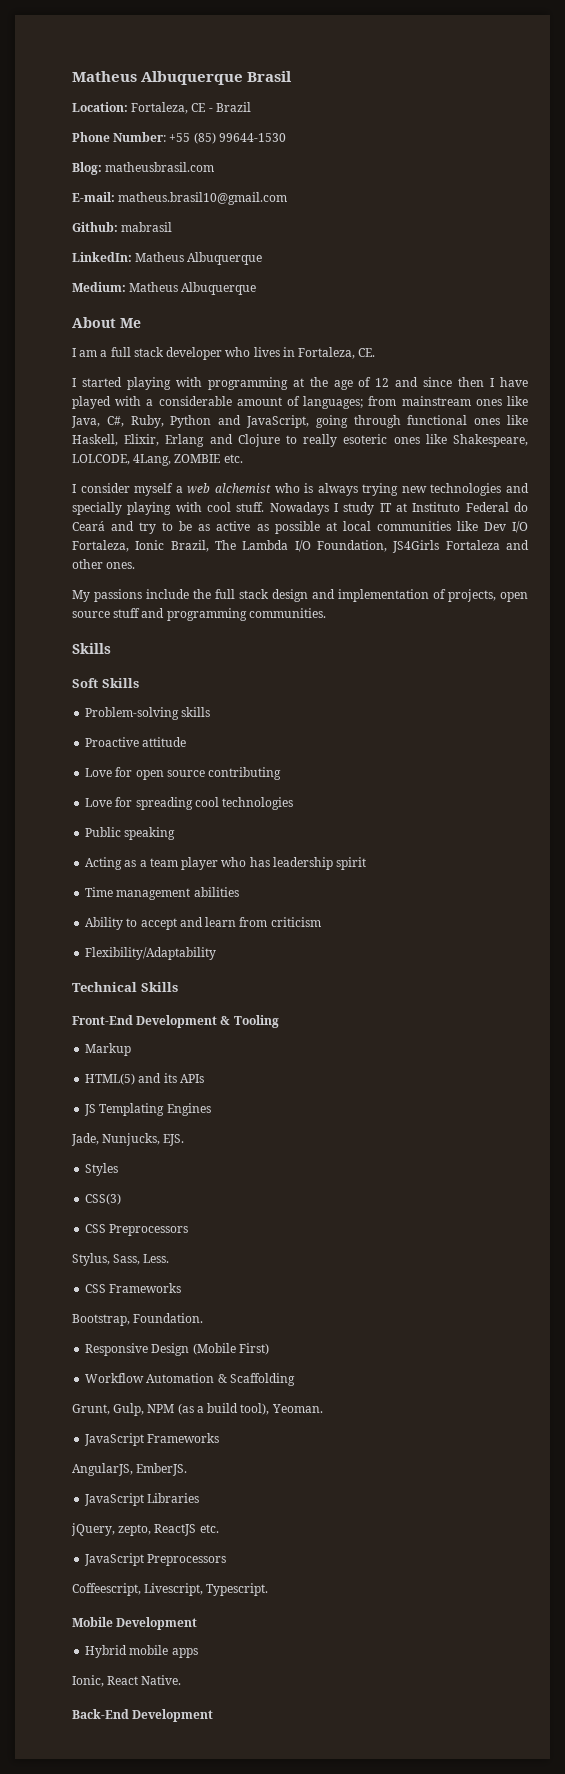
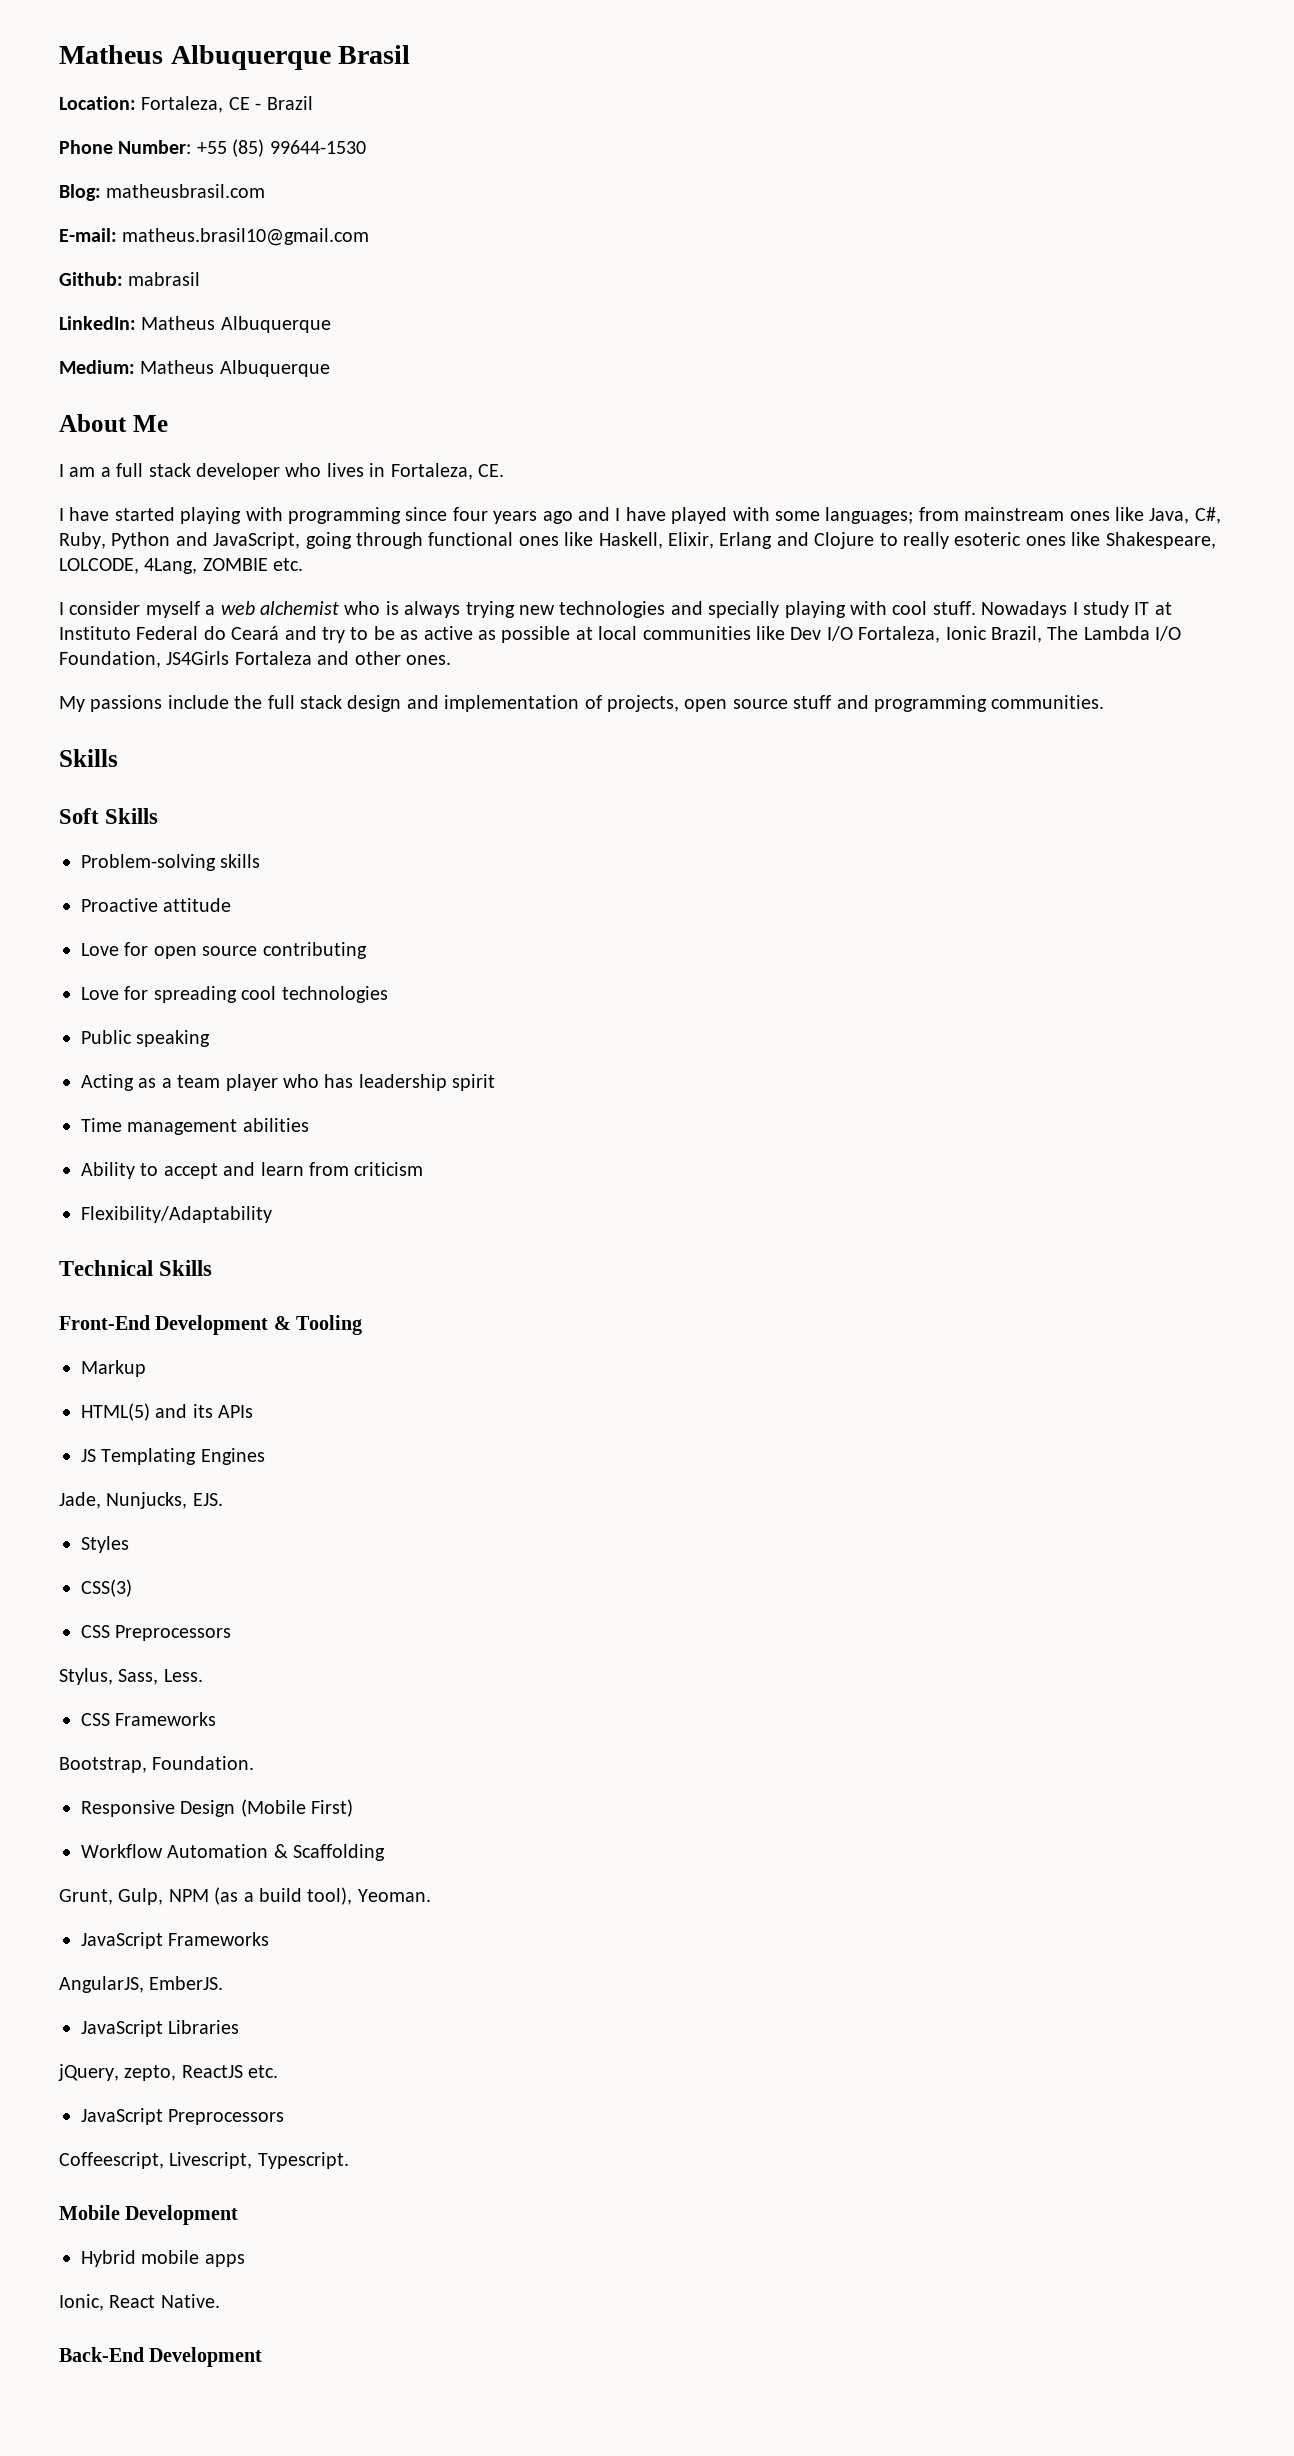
(76, 382) none -> [69,507,110,521] have
[292,377,528,390] [72,396,300,409] at the age of 12 and since then I have played with a considerable amount of -> [405,507,820,524] since four years ago and I have played with some

